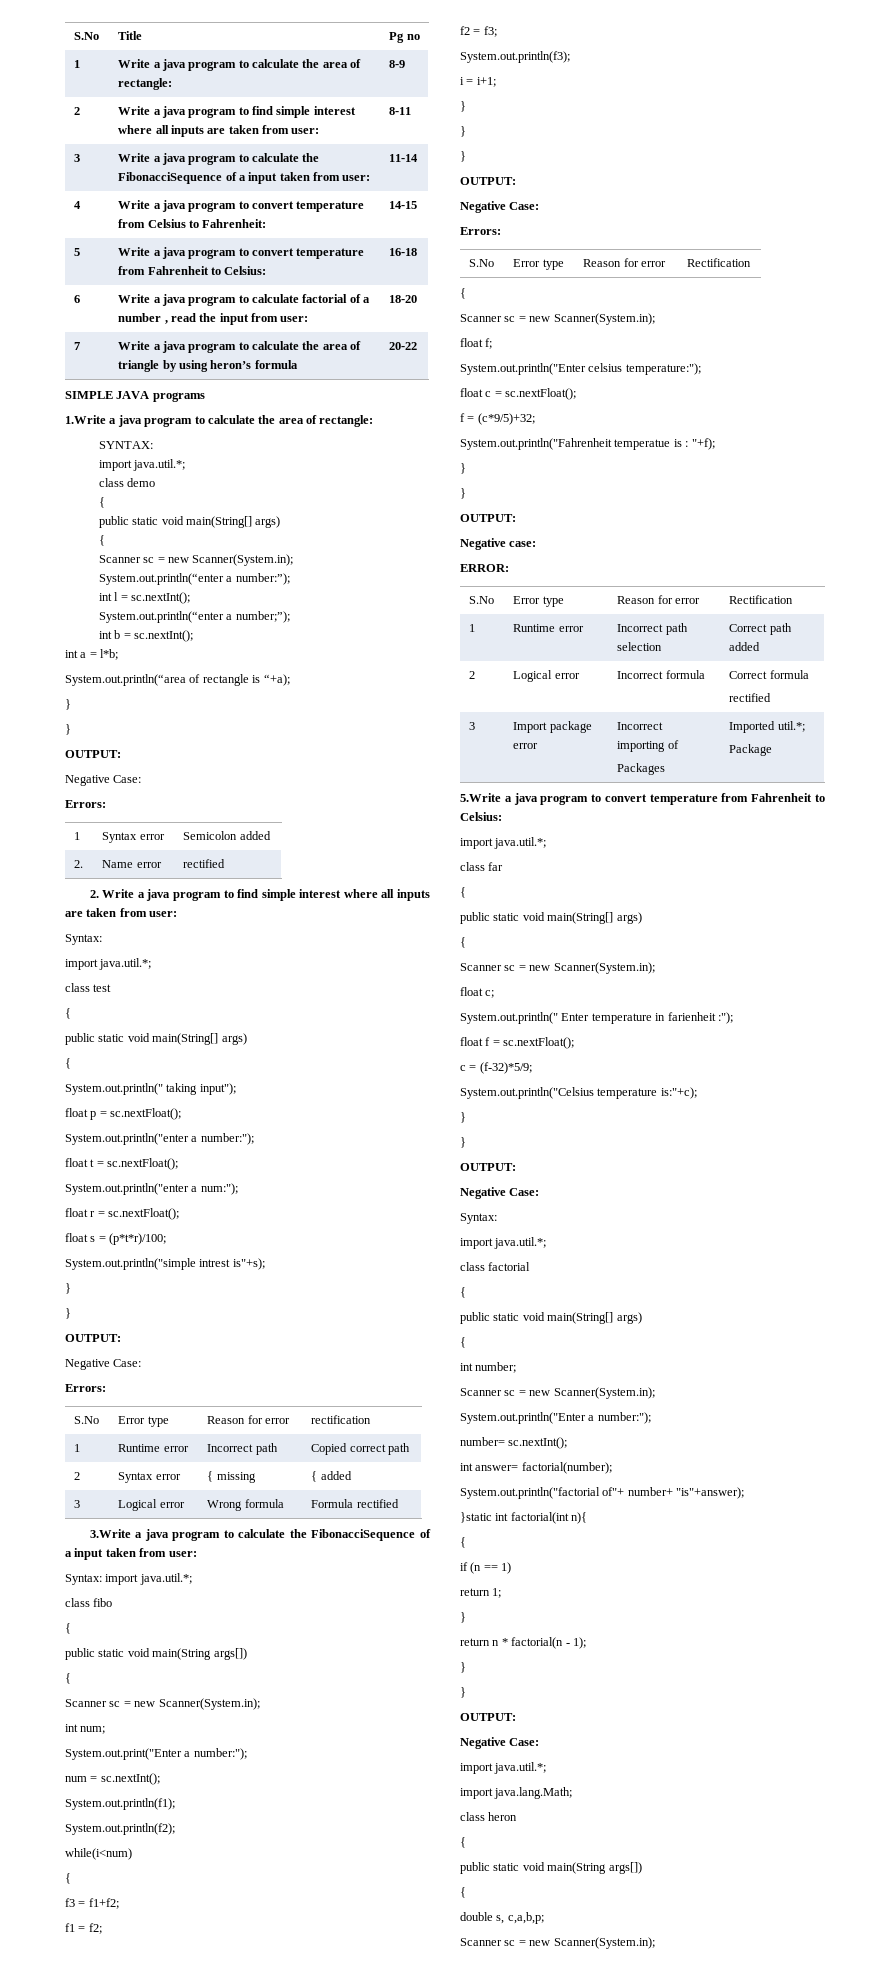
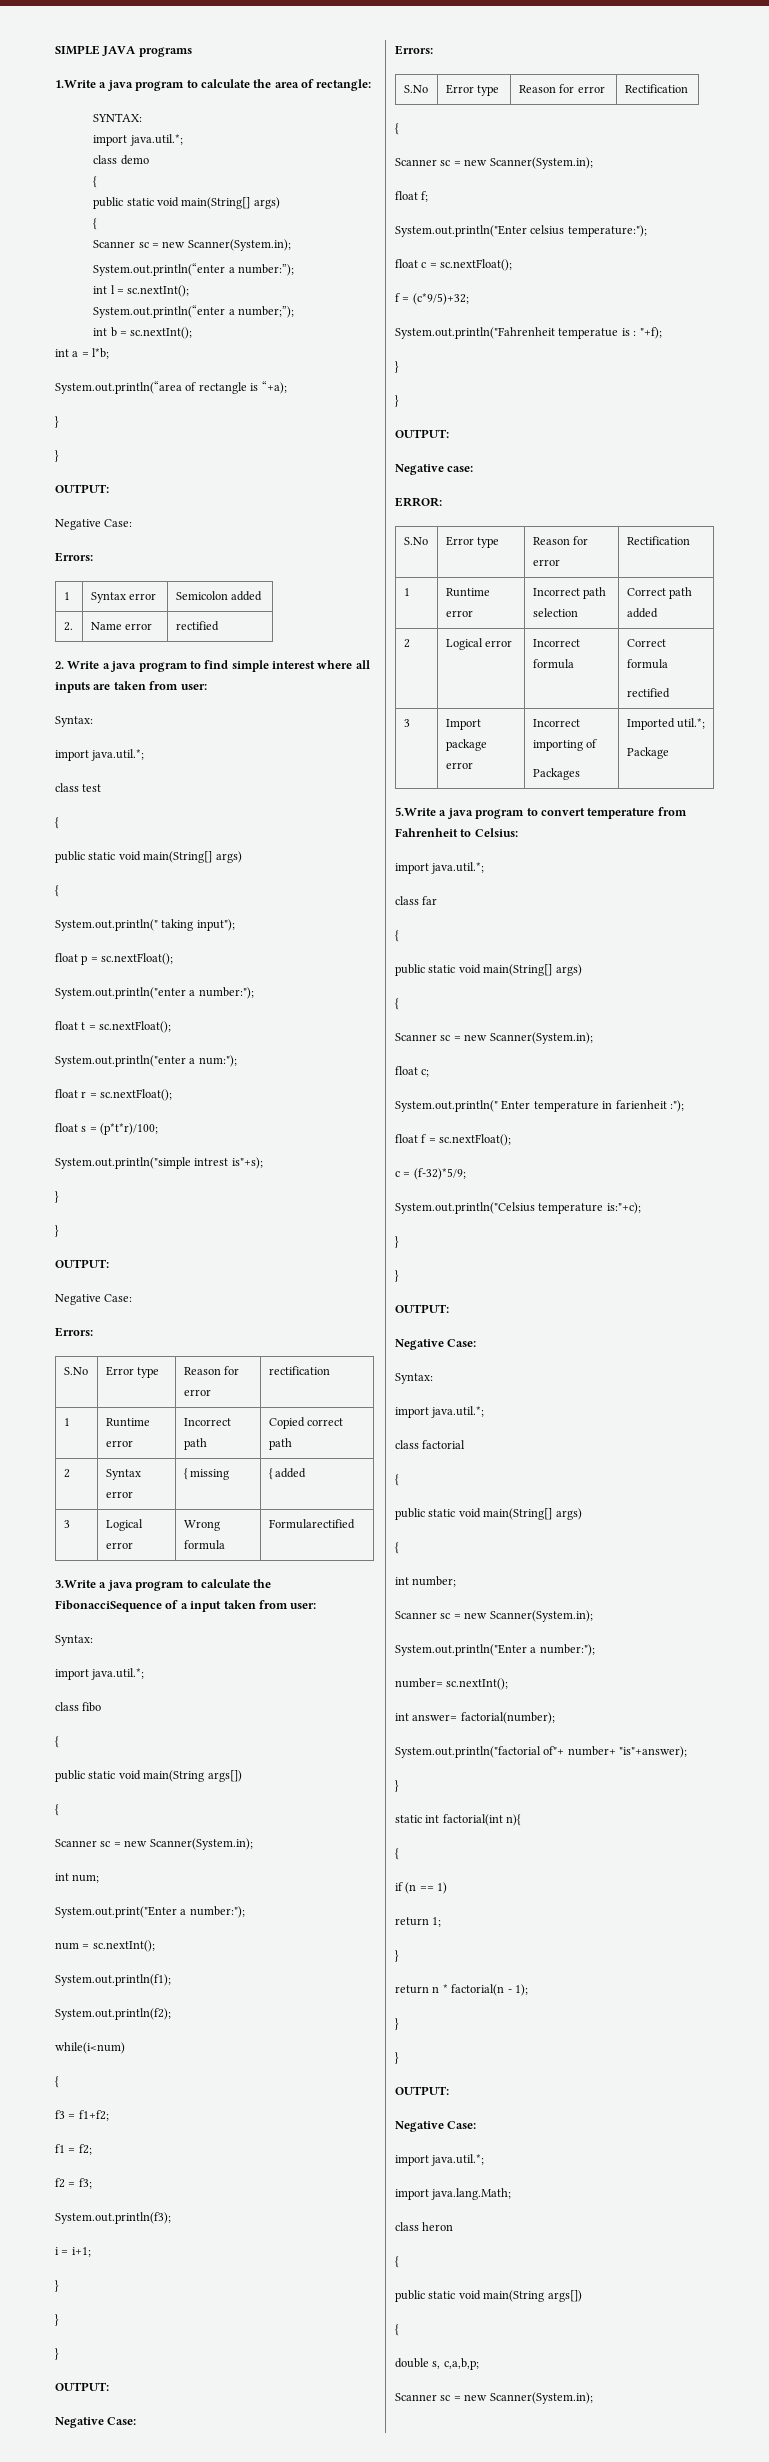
[74,32,100,40] [118,31,143,40] [389,32,420,43] [74,60,81,68] [118,59,362,71] [118,78,173,90] [389,60,406,68] [74,107,81,115] [118,106,356,118] [118,125,320,137] [389,107,412,115] [74,154,81,162] [118,153,320,165] [118,172,371,184] [389,154,419,162] [74,201,82,209] [118,200,365,212] [118,219,267,228] [389,201,418,209] [74,248,81,256] [118,247,365,259] [118,266,267,275] [389,248,418,256] [74,295,81,303] [118,294,371,306] [118,313,309,325] [389,295,418,303] [74,342,81,350] [118,341,362,353] [118,360,298,372] [389,342,418,350] S.No | Title | Pg no // 1 | Write a java program to calculate the area of rectangle: | 8-9 // 2 | Write a java program to find simple interest where all inputs are taken from user: | 8-11 // 3 | Write a java program to calculate the FibonacciSequence of a input taken from user: | 11-14 // 4 | Write a java program to convert temperature from Celsius to Fahrenheit: | 14-15 // 5 | Write a java program to convert temperature from Fahrenheit to Celsius: | 16-18 // 6 | Write a java program to calculate factorial of a number , read the input from user: | 18-20 // 7 | Write a java program to calculate the area of triangle by using heron’s formula | 20-22 // -> (55, 50) none
[311,1499,399,1508] Formula rectified -> [268,1519,355,1529] Formularectified
(102, 1579) none -> (93, 1640) //
[460,1512,492,1523] }static -> [395,1780,399,1792] [395,1815,422,1823] } // static

